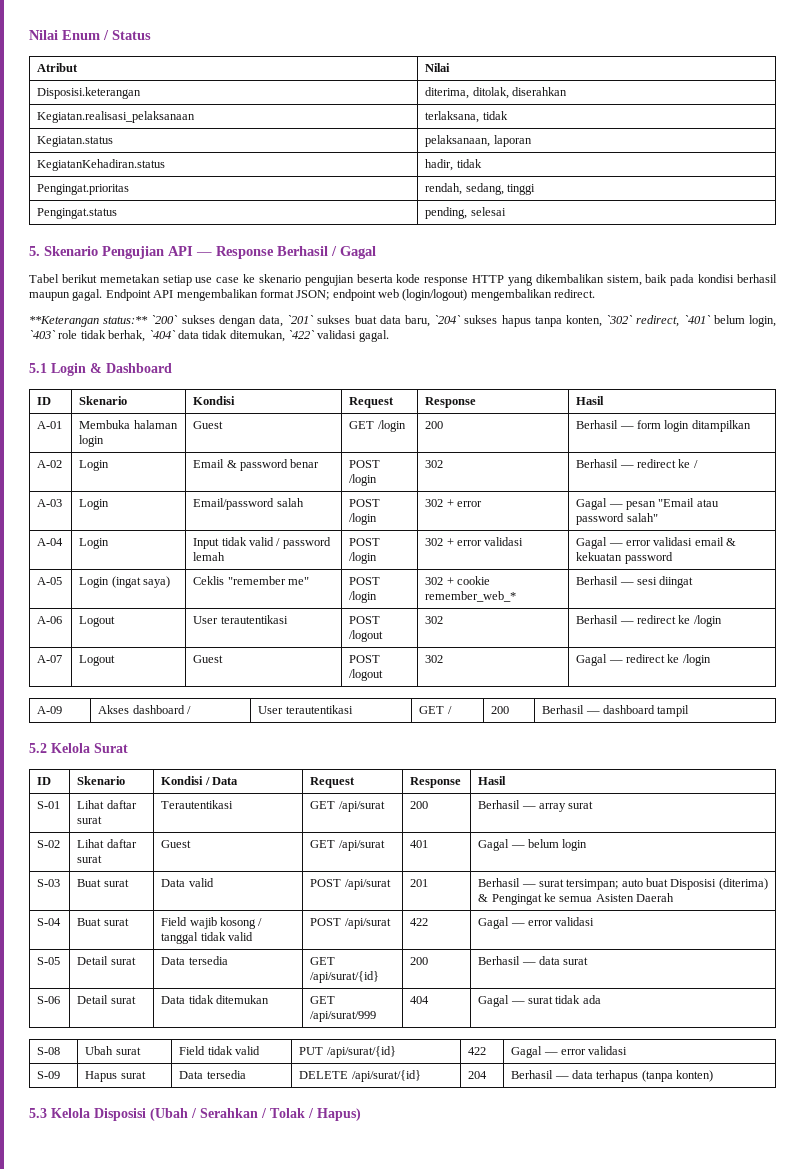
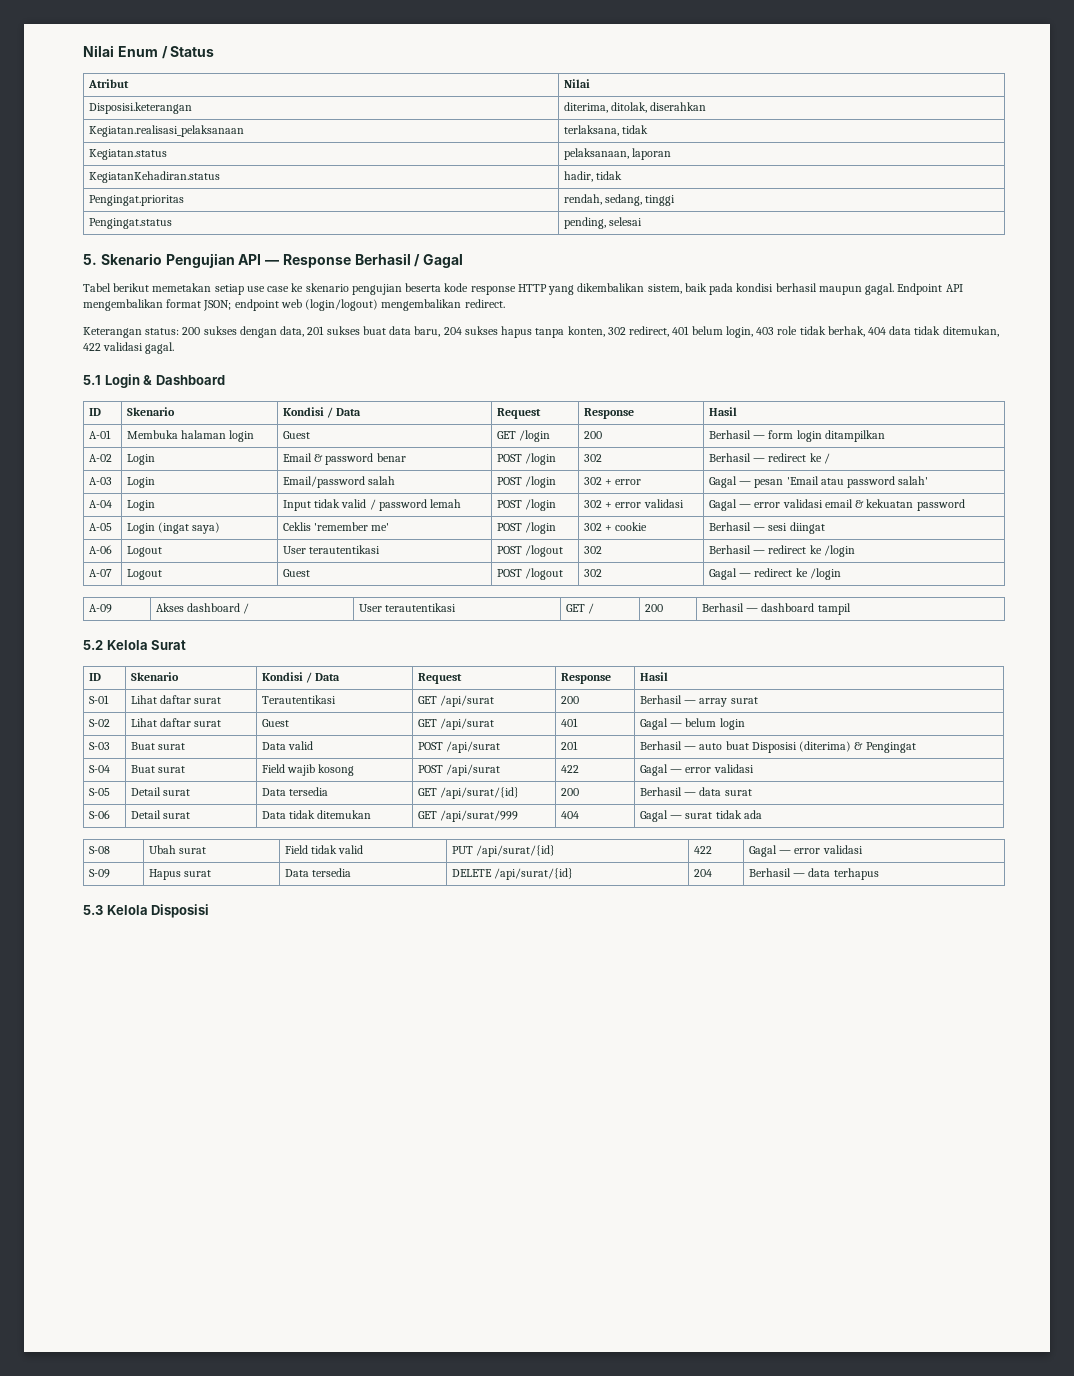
[29,315,179,327] **Keterangan status:** `200` -> [83,327,201,338] Keterangan status: 200
[287,315,315,324] `201` -> [307,326,325,335] 201
[434,315,462,324] `204` -> [443,327,462,335] 204
[606,315,711,327] `302` redirect, `401` -> [607,326,690,337] 302 redirect, 401
[29,330,56,339] `403` -> [756,327,775,335] 403
[148,330,176,339] `404` -> [868,327,887,335] 404
[288,330,315,339] `422` -> [83,343,101,351] 422
(236, 400) none -> [327,407,362,418] / Data
[658,498,695,507] "Email -> [786,476,819,485] 'Email
[626,513,658,522] salah" -> [898,476,929,485] salah'
[227,576,309,585] "remember me" -> [314,522,390,531] 'remember me'
[425,591,517,602] remember_web_* -> (648, 526) none
[538,879,619,890] surat tersimpan; -> (697, 748) none
[543,893,675,902] ke semua Asisten Daerah -> (916, 747) none
[258,918,263,926] [161,932,253,944] / tanggal tidak valid -> (355, 770) none
[641,1070,714,1082] (tanpa konten) -> (879, 874) none
[150,1108,361,1121] (Ubah / Serahkan / Tolak / Hapus) -> (210, 911) none

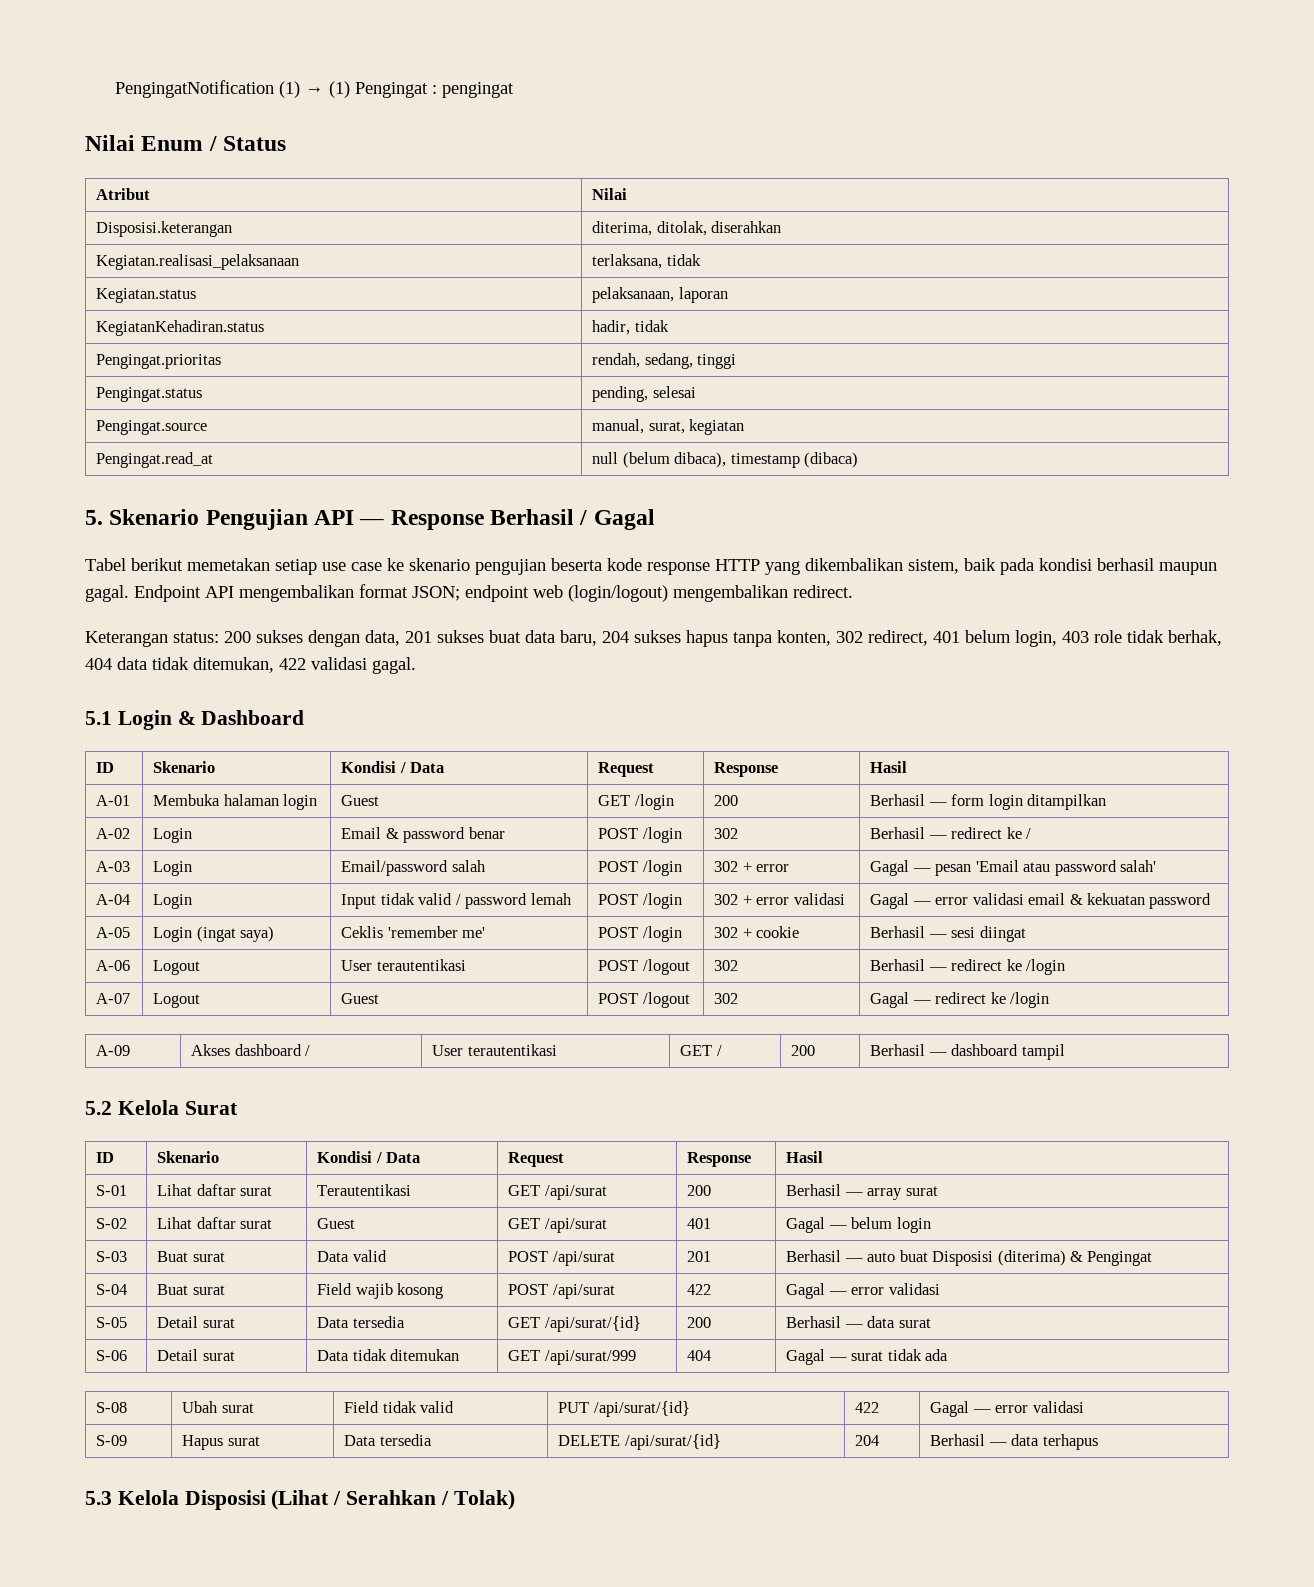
(83, 51) none -> [115,80,515,98] PengingatNotification (1) → (1) Pengingat : pengingat //
(643, 221) none -> [96,420,208,435] [592,419,745,435] [96,452,214,468] [592,452,859,468] // Pengingat.source | manual, surat, kegiatan // Pengingat.read_at | null (belum dibaca), timestamp (dibaca)
(210, 911) none -> [271,1490,515,1510] (Lihat / Serahkan / Tolak)

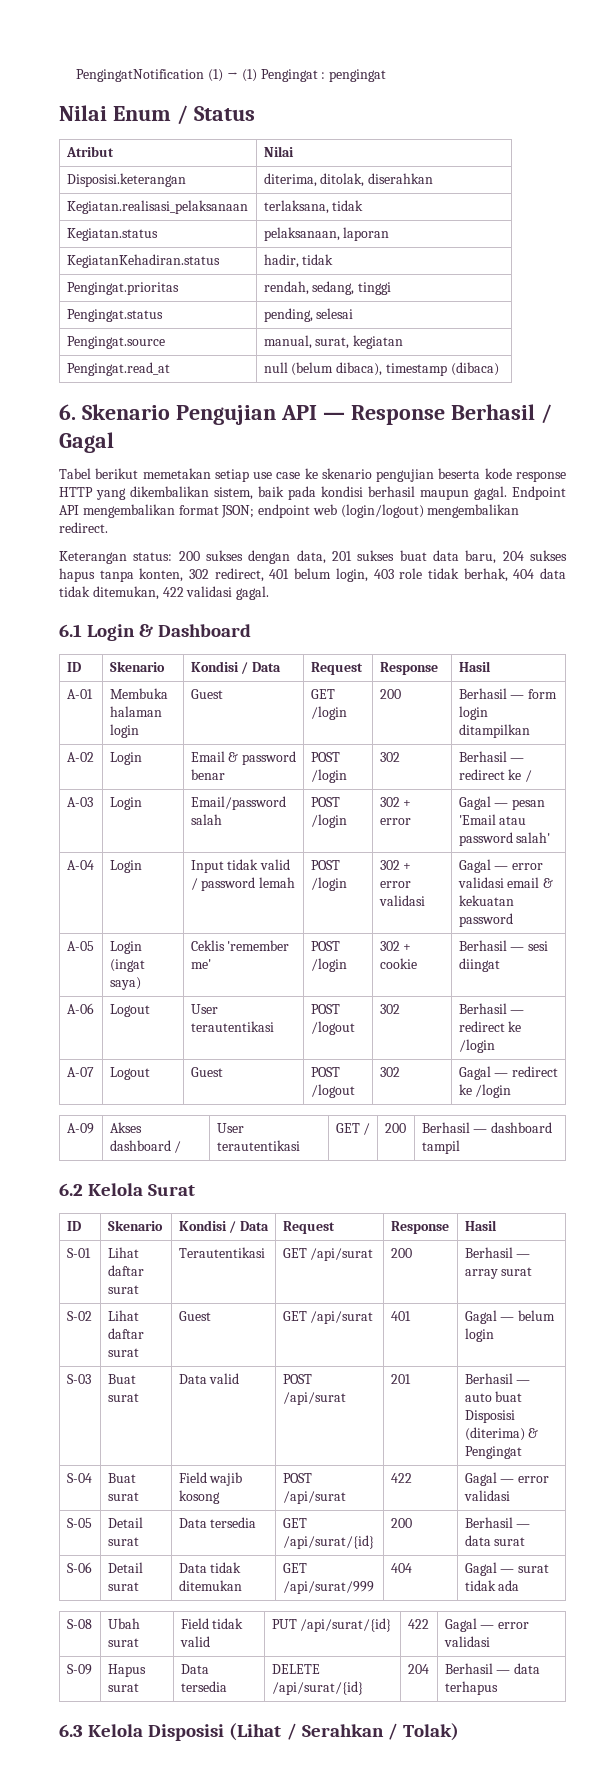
[85,510,103,525] 5. -> [59,404,76,420] 6.
[85,711,112,725] 5.1 -> [59,624,82,637] 6.1
[85,1101,112,1115] 5.2 -> [59,1183,83,1196] 6.2
[85,1491,112,1505] 5.3 -> [59,1724,83,1737] 6.3

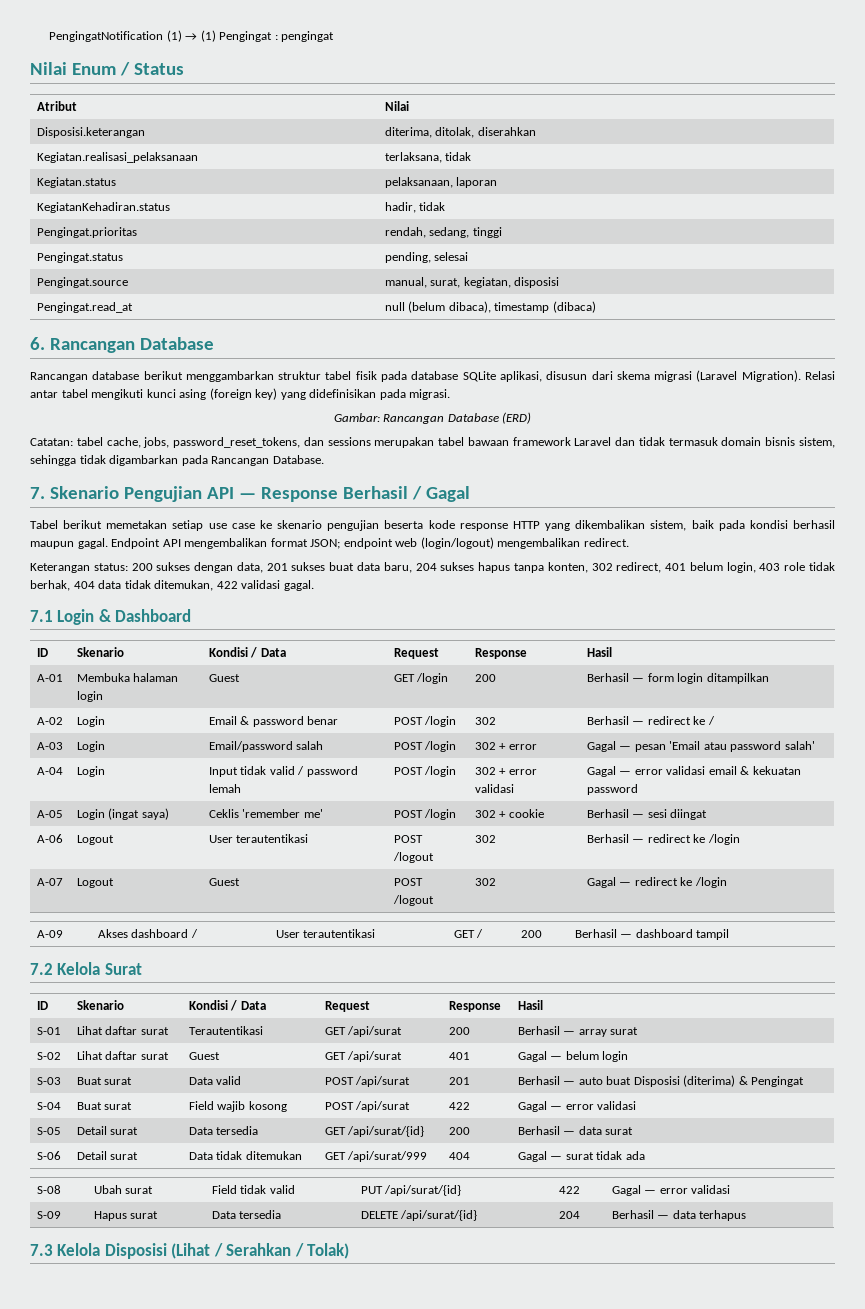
[353,335,404,349] kegiatan -> [463,277,560,288] kegiatan, disposisi
(76, 412) none -> [49,337,214,353] [30,370,835,382] [30,388,451,400] [333,412,532,424] [30,437,835,448] [30,455,324,466] [30,487,45,499] Rancangan Database // Rancangan database berikut menggambarkan struktur tabel fisik pada database SQLite aplikasi, disusun dari skema migrasi (Laravel Migration). Relasi antar tabel mengikuti kunci asing (foreign key) yang didefinisikan pada migrasi. // Gambar: Rancangan Database (ERD) // Catatan: tabel cache, jobs, password_reset_tokens, dan sessions merupakan tabel bawaan framework Laravel dan tidak termasuk domain bisnis sistem, sehingga tidak digambarkan pada Rancangan Database. // 7.
[59,624,82,637] 6.1 -> [30,610,53,622] 7.1
[59,1183,83,1196] 6.2 -> [30,963,53,975] 7.2
[59,1724,83,1737] 6.3 -> [30,1244,53,1256] 7.3

